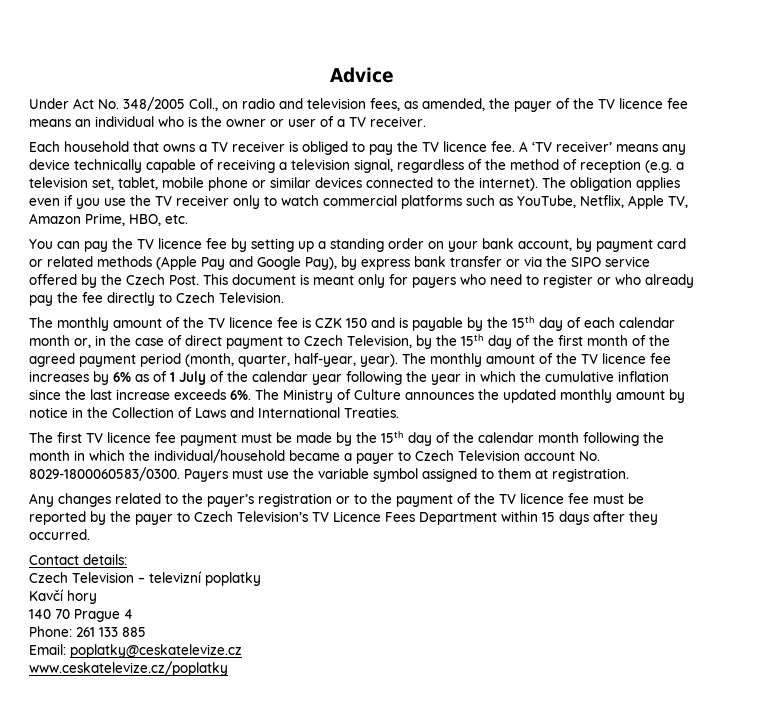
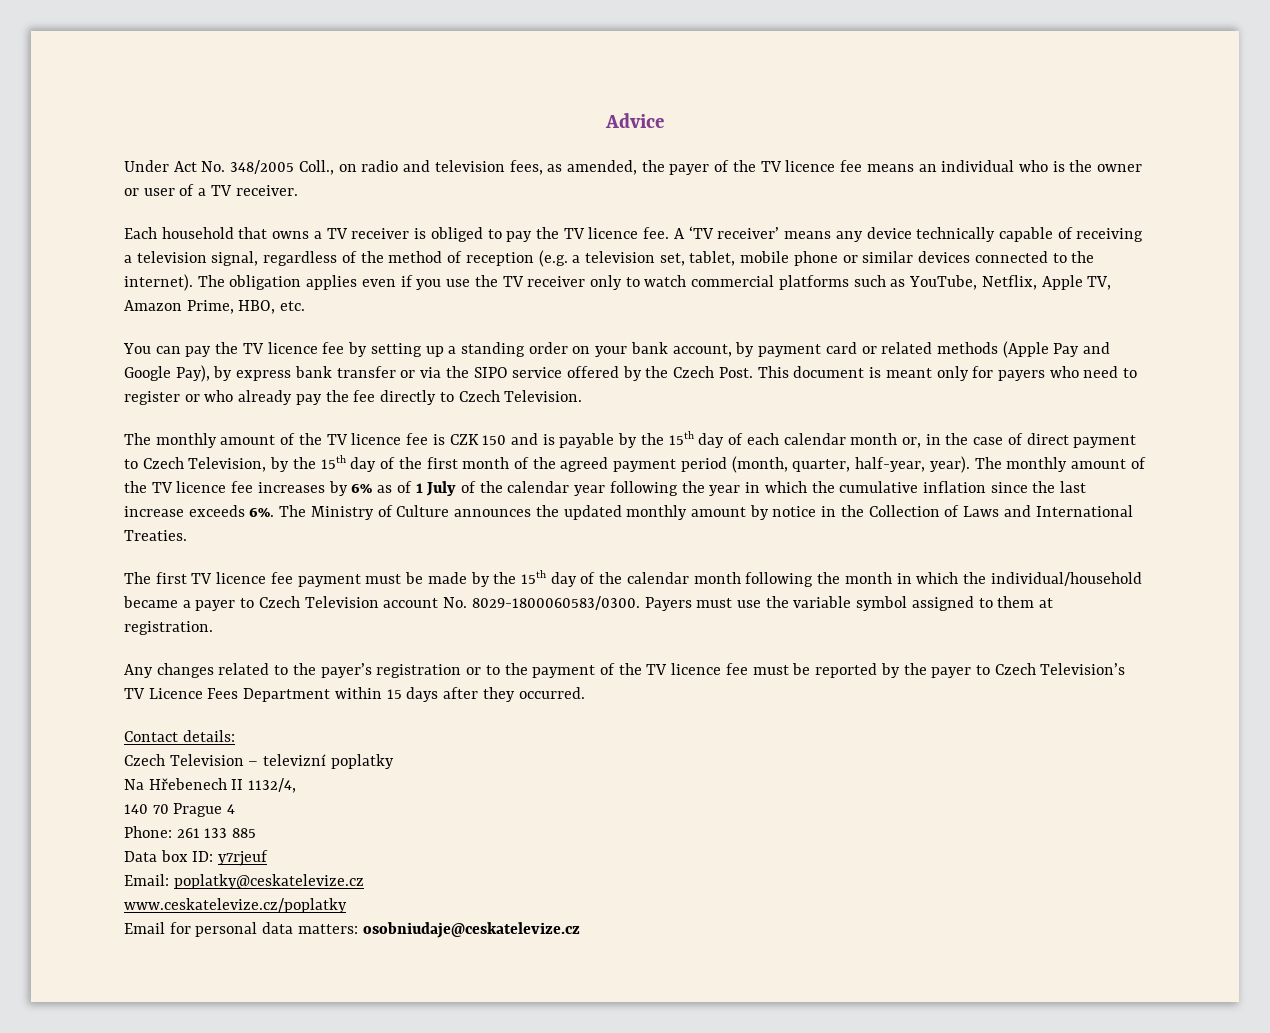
[29,589,97,604] Kavčí hory -> [124,778,297,793] Na Hřebenech II 1132/4,
(146, 632) none -> [124,850,269,866] // Data box ID: y7rjeuf
(228, 668) none -> [124,922,580,938] // Email for personal data matters: osobniudaje@ceskatelevize.cz

